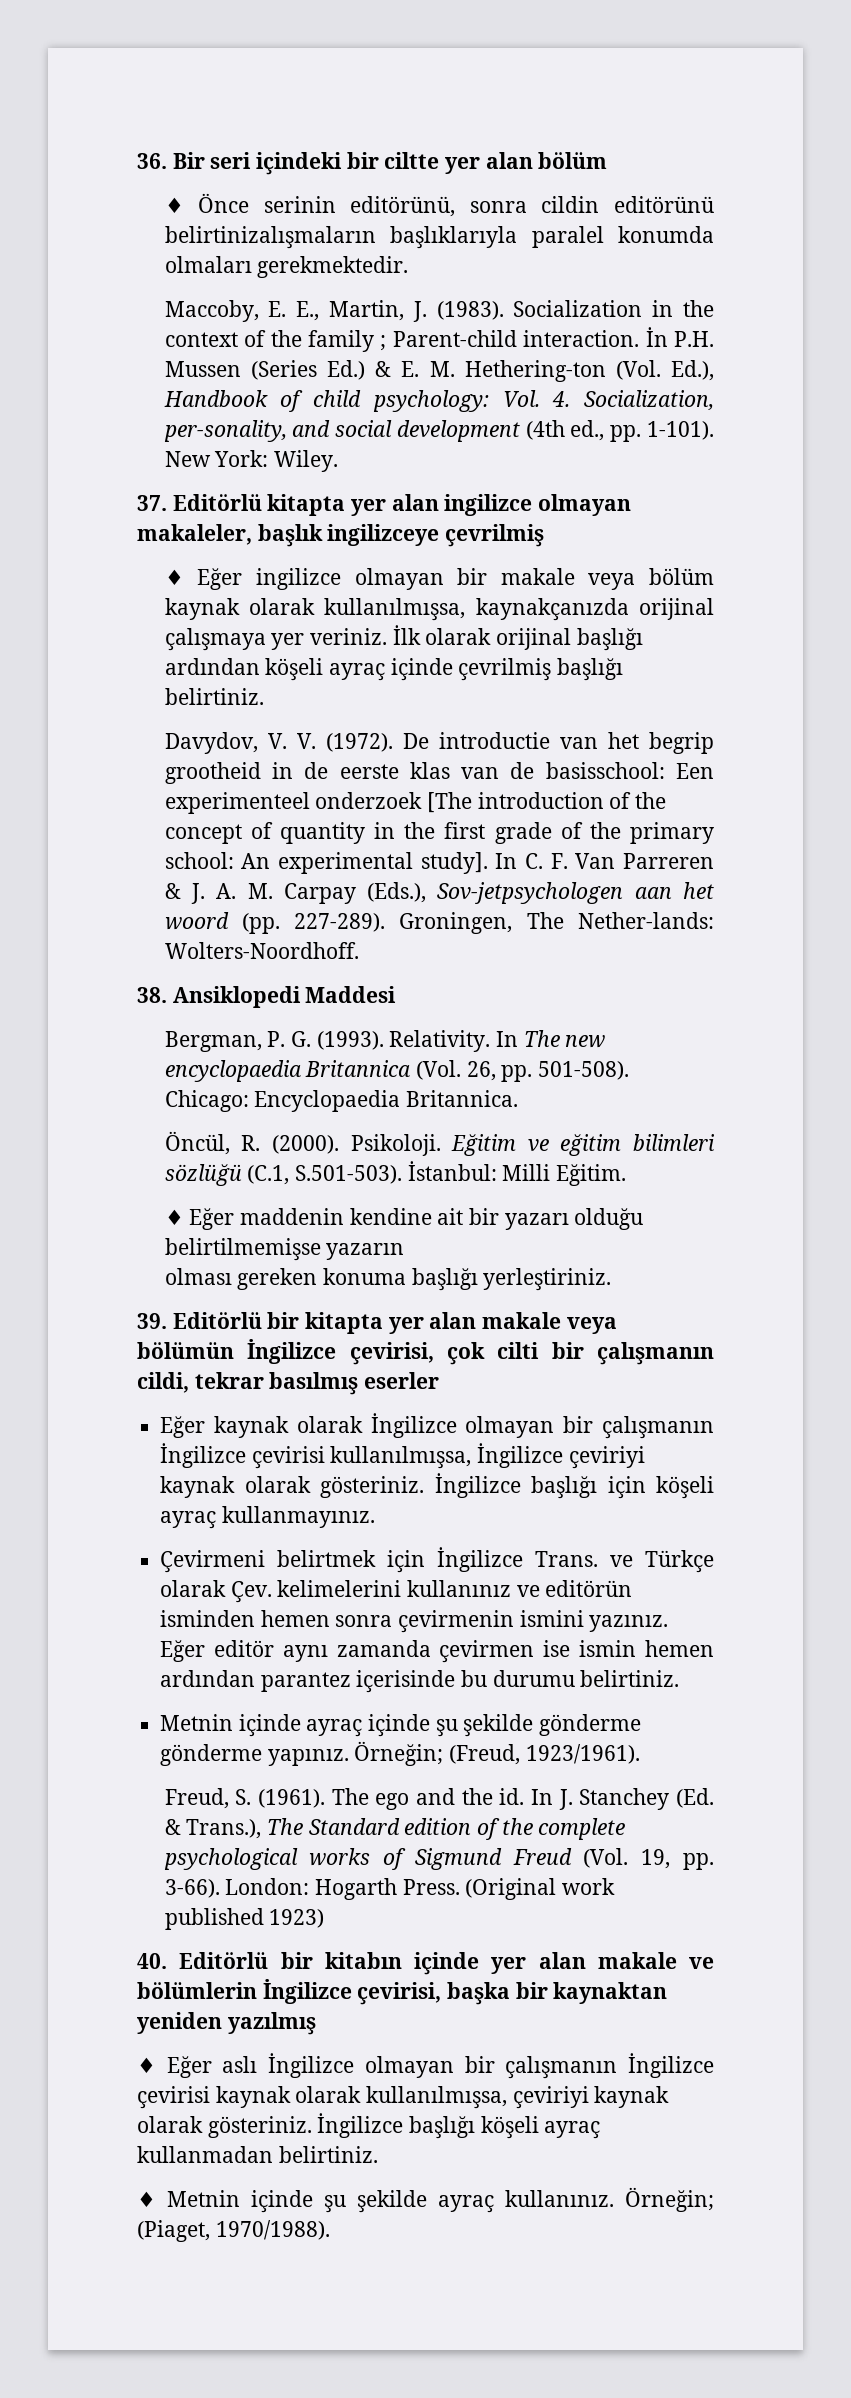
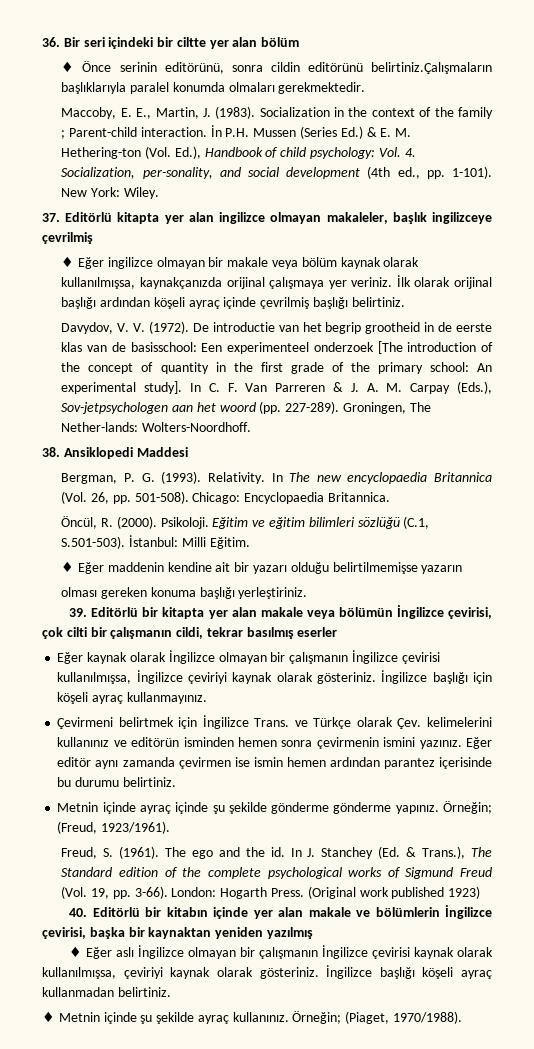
[164,226,376,249] belirtinizalışmaların -> [370,62,492,74] belirtiniz.Çalışmaların

